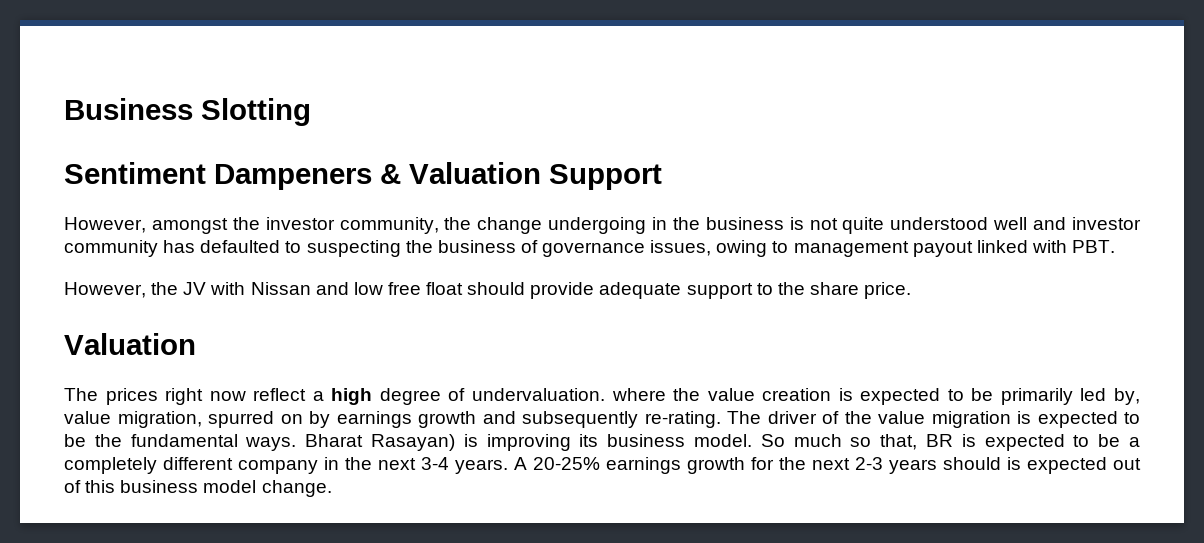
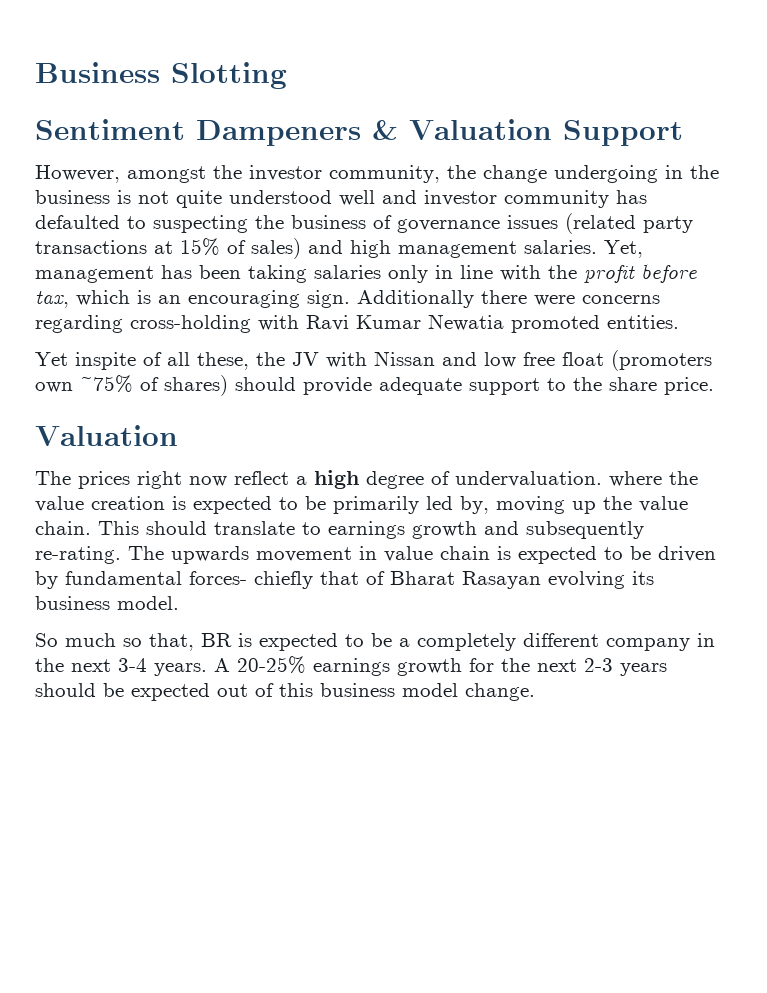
[650,240,1116,257] [64,282,146,298] issues, owing to management payout linked with PBT. // However, -> [507,213,693,234] [35,238,643,259] [35,263,697,283] [35,290,660,308] [35,314,679,333] [35,352,249,370] issues (related party transactions at 15% of sales) and high management salaries. Yet, management has been taking salaries only in line with the profit before tax, which is an encouraging sign. Additionally there were concerns regarding cross-holding with Ravi Kumar Newatia promoted entities. // Yet inspite of all these,
(464, 288) none -> [611,350,712,371] [35,375,228,396] (promoters own ~75% of shares)
[64,411,330,428] value migration, spurred on by -> [496,496,688,514] [35,521,321,535] moving up the value chain. This should translate to
[767,411,1140,428] [64,434,571,451] driver of the value migration is expected to be the fundamental ways. Bharat Rasayan) is improving -> [171,546,716,564] [35,571,625,589] upwards movement in value chain is expected to be driven by fundamental forces- chiefly that of Bharat Rasayan evolving
(752, 440) none -> (179, 603) //
[1007,457,1021,470] is -> [103,683,124,697] be

